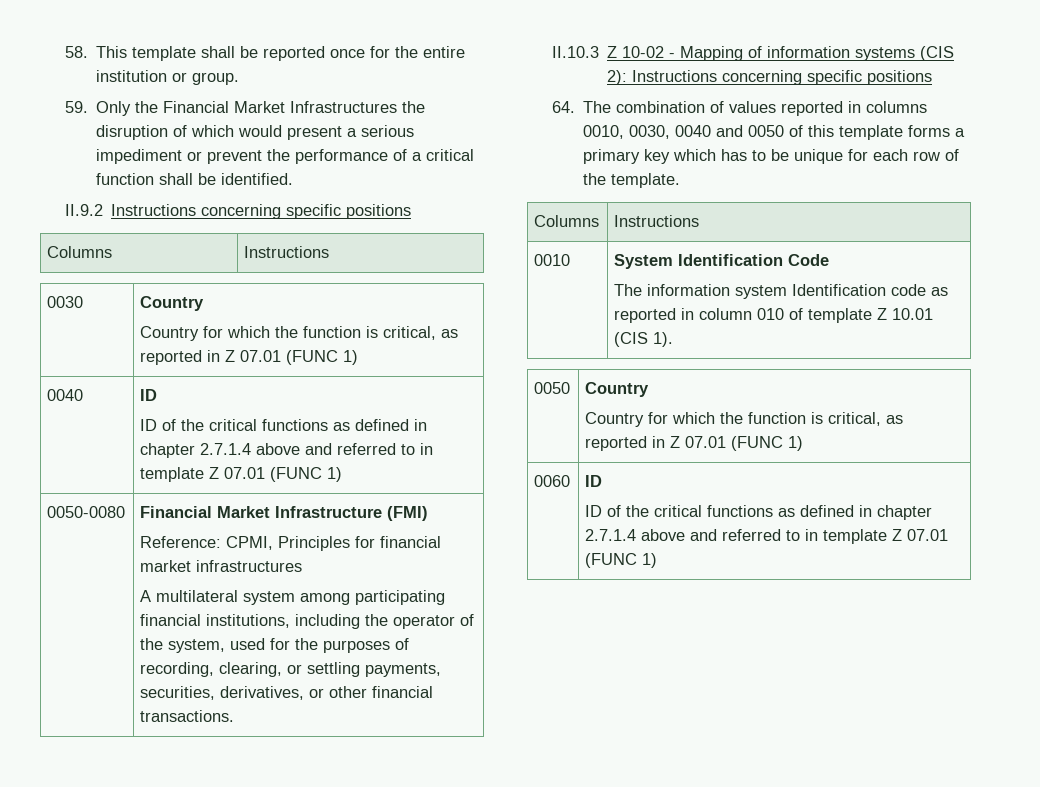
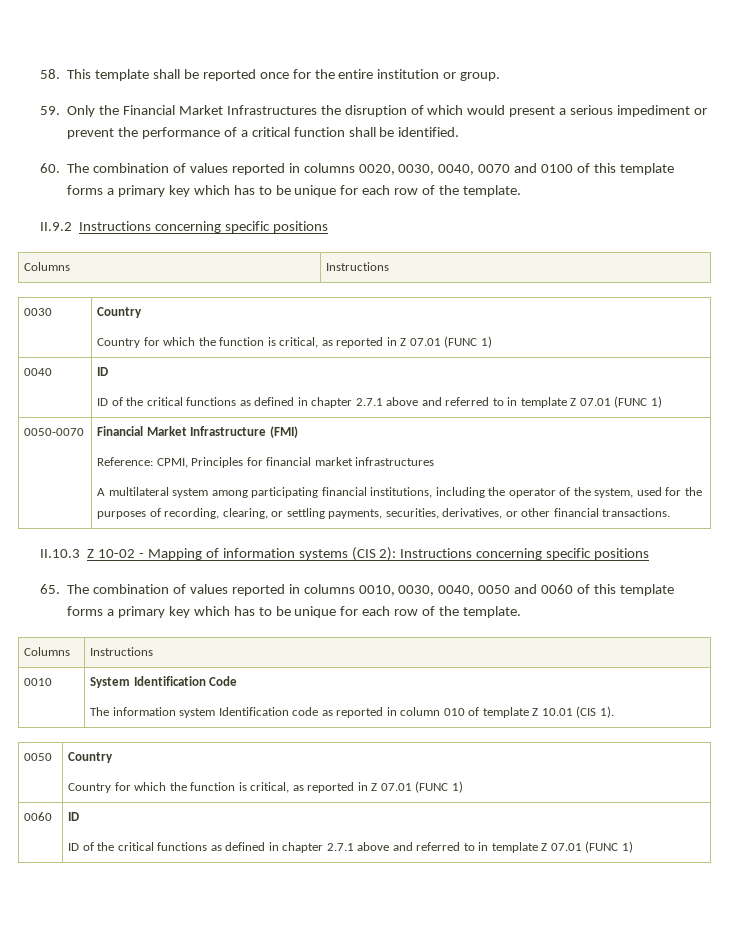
(294, 179) none -> [39,163,674,175] [67,185,521,197] // 60. The combination of values reported in columns 0020, 0030, 0040, 0070 and 0100 of this template forms a primary key which has to be unique for each row of the template.
[200,443,252,455] 2.7.1.4 -> [355,398,383,406] 2.7.1
[47,506,126,518] 0050-0080 -> [24,428,85,436] 0050-0070
[552,101,576,113] 64. -> [39,584,60,594] 65.
[675,125,785,137] 0040 and 0050 -> [438,584,574,596] 0040, 0050 and 0060
[585,529,637,541] 2.7.1.4 -> [326,843,354,851] 2.7.1

